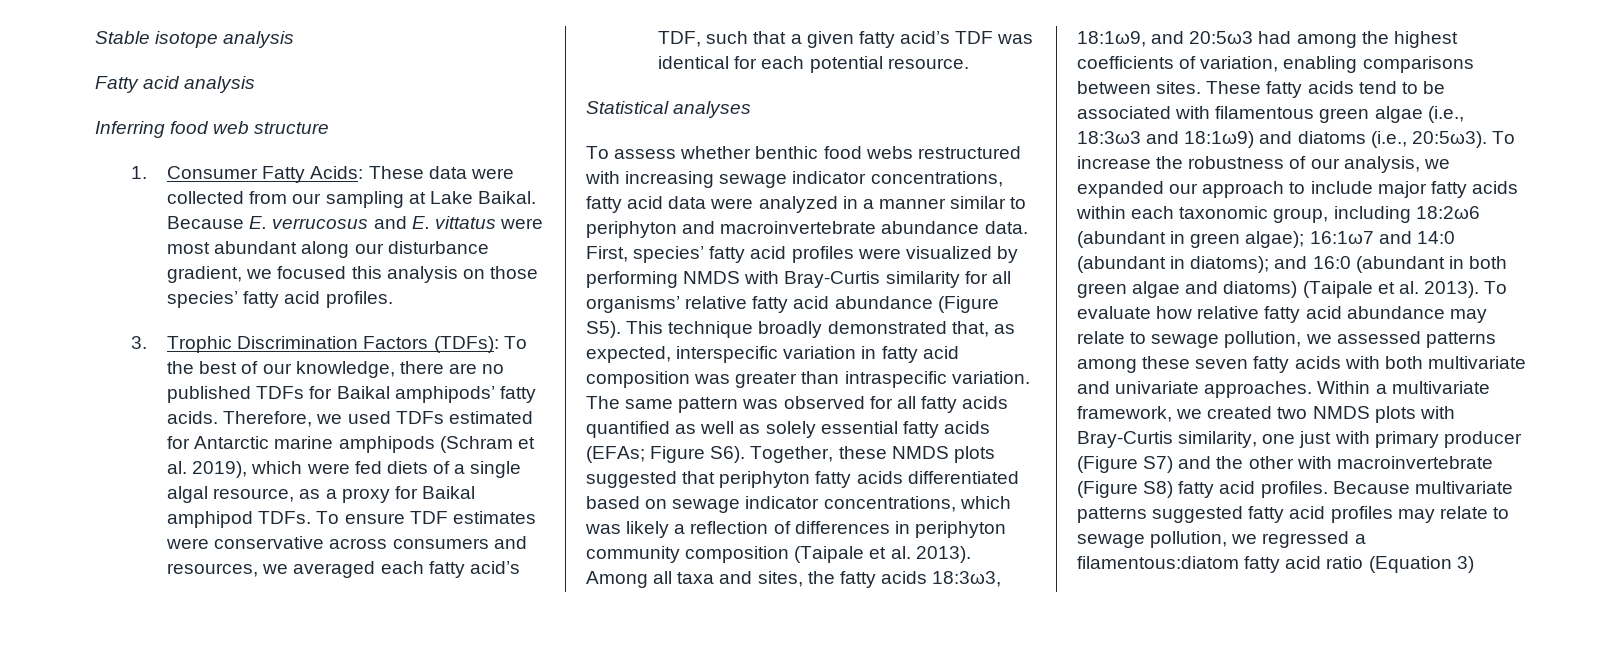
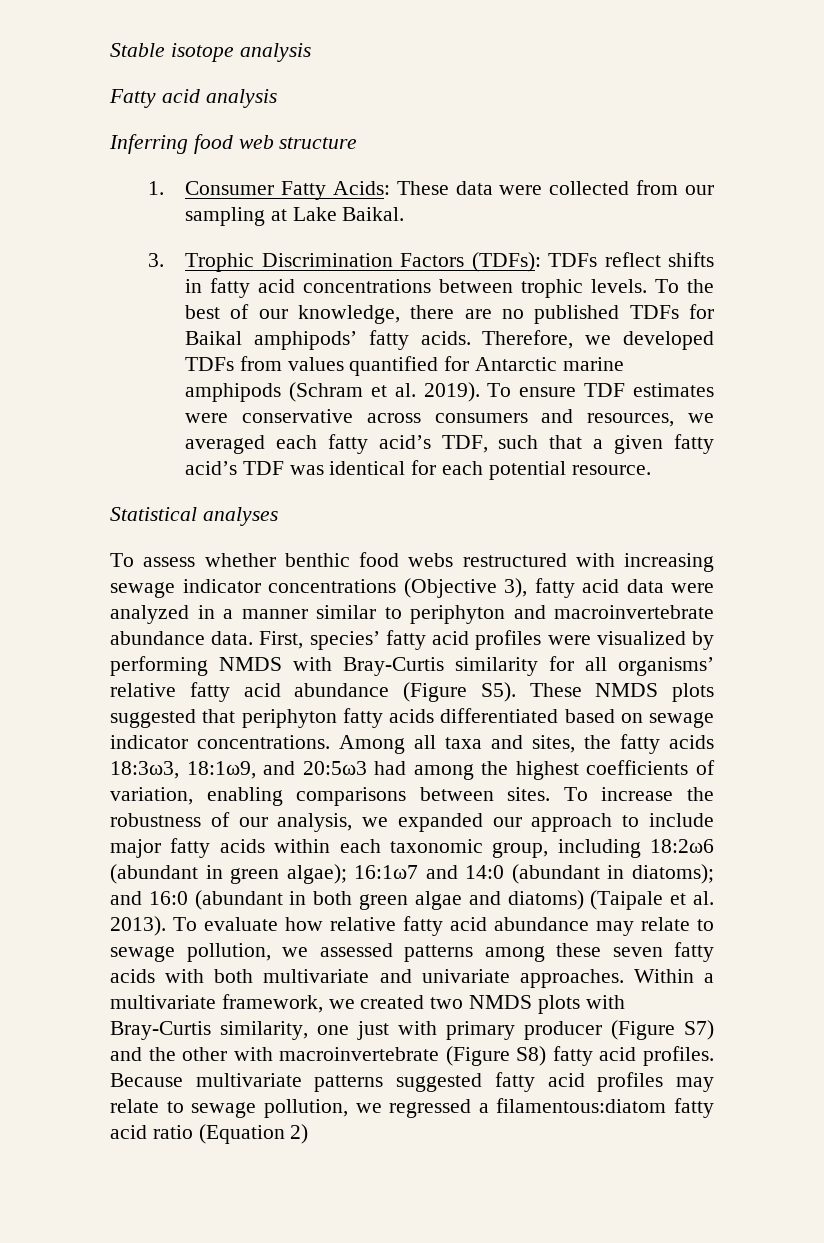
[167,216,543,229] [167,241,489,258] [167,266,538,283] [167,291,393,308] Because E. verrucosus and E. vittatus were most abundant along our disturbance gradient, we focused this analysis on those species’ fatty acid profiles. -> (405, 214) none
(499, 344) none -> [548,252,715,267] [185,278,648,298] TDFs reflect shifts in fatty acid concentrations between trophic levels.
[347,411,533,424] used TDFs estimated -> [623,331,714,350] [185,356,439,376] developed TDFs from values quantified
[192,461,522,478] [167,486,475,503] [167,511,312,528] 2019), which were fed diets of a single algal resource, as a proxy for Baikal amphipod TDFs. -> [423,382,480,402] 2019).
[870,171,1003,187] concentrations, -> [268,578,527,598] concentrations (Objective 3),
[626,321,1015,338] [586,346,959,363] [586,371,1030,388] [586,396,1009,413] [586,421,990,438] [586,446,887,463] This technique broadly demonstrated that, as expected, interspecific variation in fatty acid composition was greater than intraspecific variation. The same pattern was observed for all fatty acids quantified as well as solely essential fatty acids (EFAs; Figure S6). Together, these -> [529,683,582,697] These
[823,496,1011,512] [585,521,1006,538] [586,546,971,563] concentrations, which was likely a reflection of differences in periphyton community composition (Taipale et al. 2013). -> [197,735,330,749] concentrations.
[1206,81,1445,98] [1077,106,1464,123] [1077,131,1487,148] These fatty acids tend to be associated with filamentous green algae (i.e., 18:3ω3 and 18:1ω9) and diatoms (i.e., 20:5ω3). -> (551, 794) none
[1456,556,1474,573] 3) -> [290,1124,309,1144] 2)

